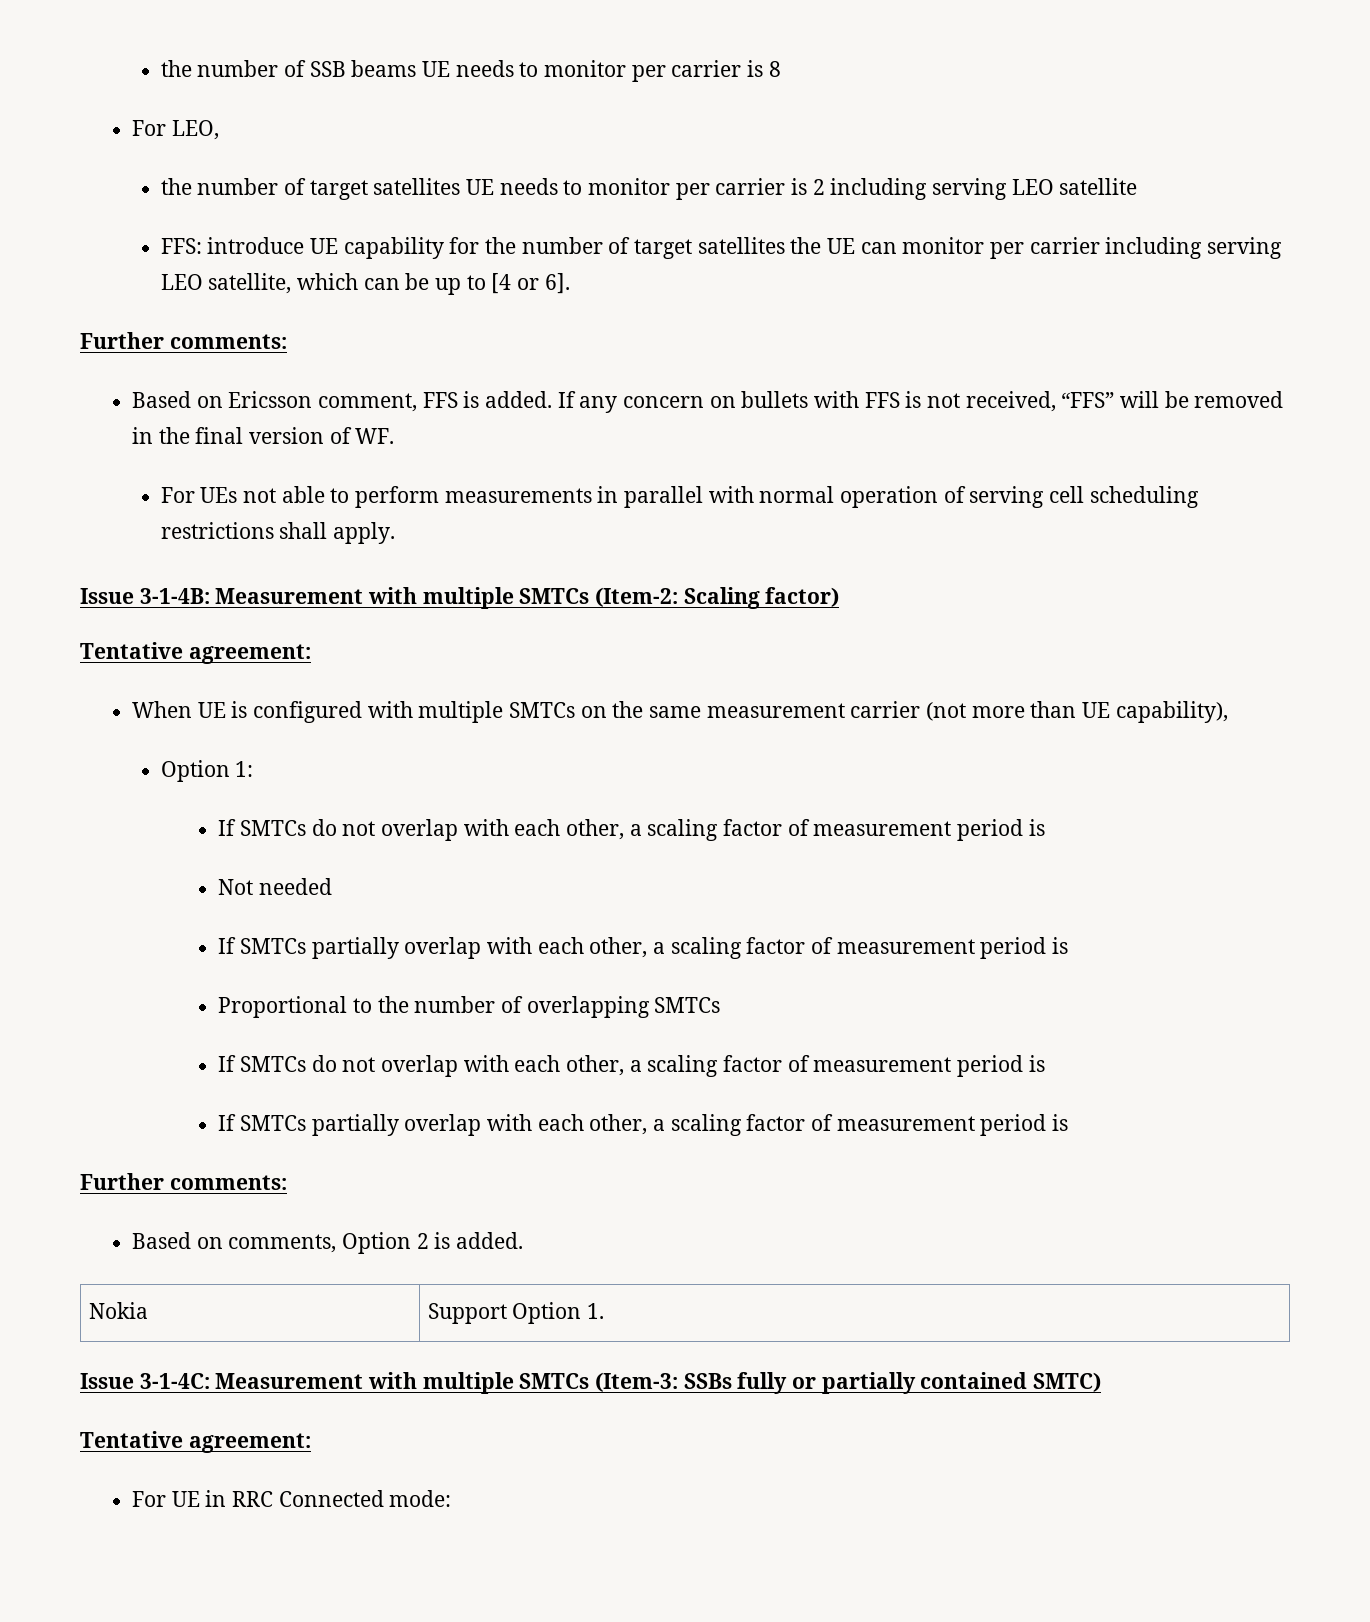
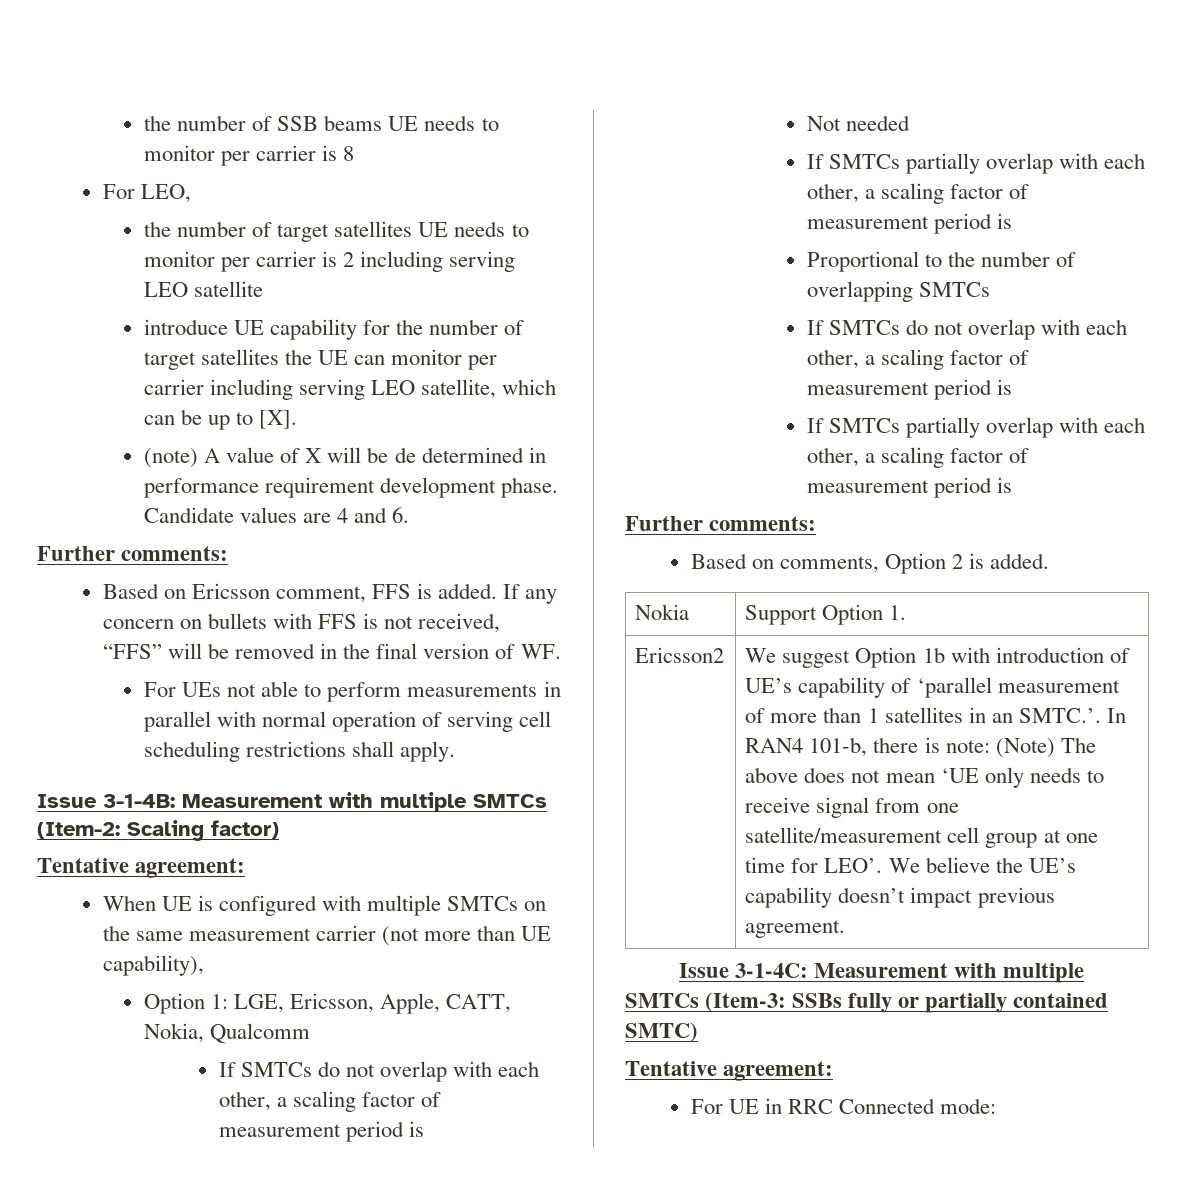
[160,238,202,254] FFS: -> (264, 289) none
[491,273,570,294] [4 or 6]. -> [259,410,298,429] [143,447,546,468] [143,477,559,498] [143,507,410,523] [X]. // (note) A value of X will be de determined in performance requirement development phase. Candidate values are 4 and 6.
(254, 769) none -> [234,993,512,1014] [143,1023,311,1044] LGE, Ericsson, Apple, CATT, Nokia, Qualcomm
(605, 1311) none -> [635,647,725,663] [745,647,1130,668] [745,677,1120,698] [745,707,1126,723] [745,737,1096,758] [745,767,1104,788] [745,797,959,818] [745,827,1098,848] [745,857,1076,873] [745,887,1055,908] [745,920,846,938] // Ericsson2 | We suggest Option 1b with introduction of UE’s capability of ‘parallel measurement of more than 1 satellites in an SMTC.’. In RAN4 101-b, there is note: (Note) The above does not mean ‘UE only needs to receive signal from one satellite/measurement cell group at one time for LEO’. We believe the UE’s capability doesn’t impact previous agreement.

